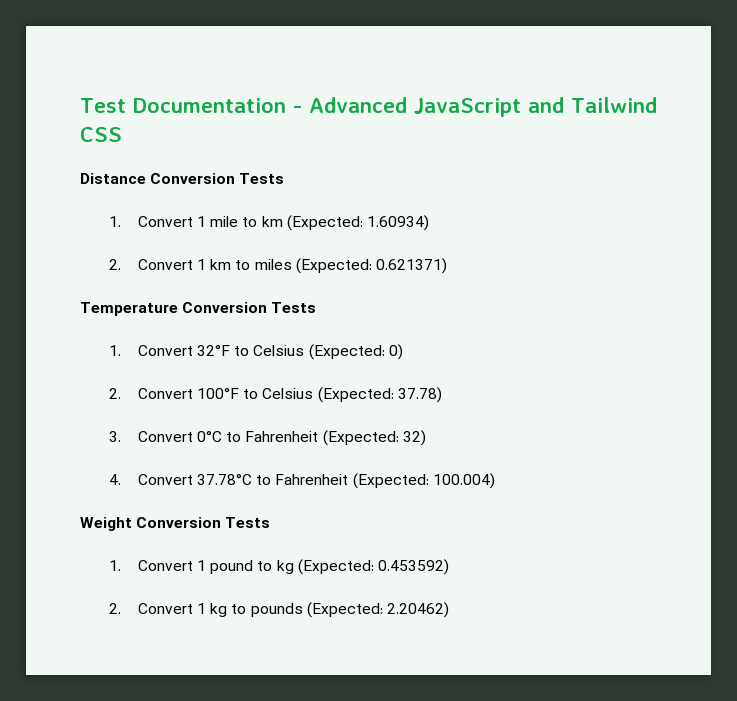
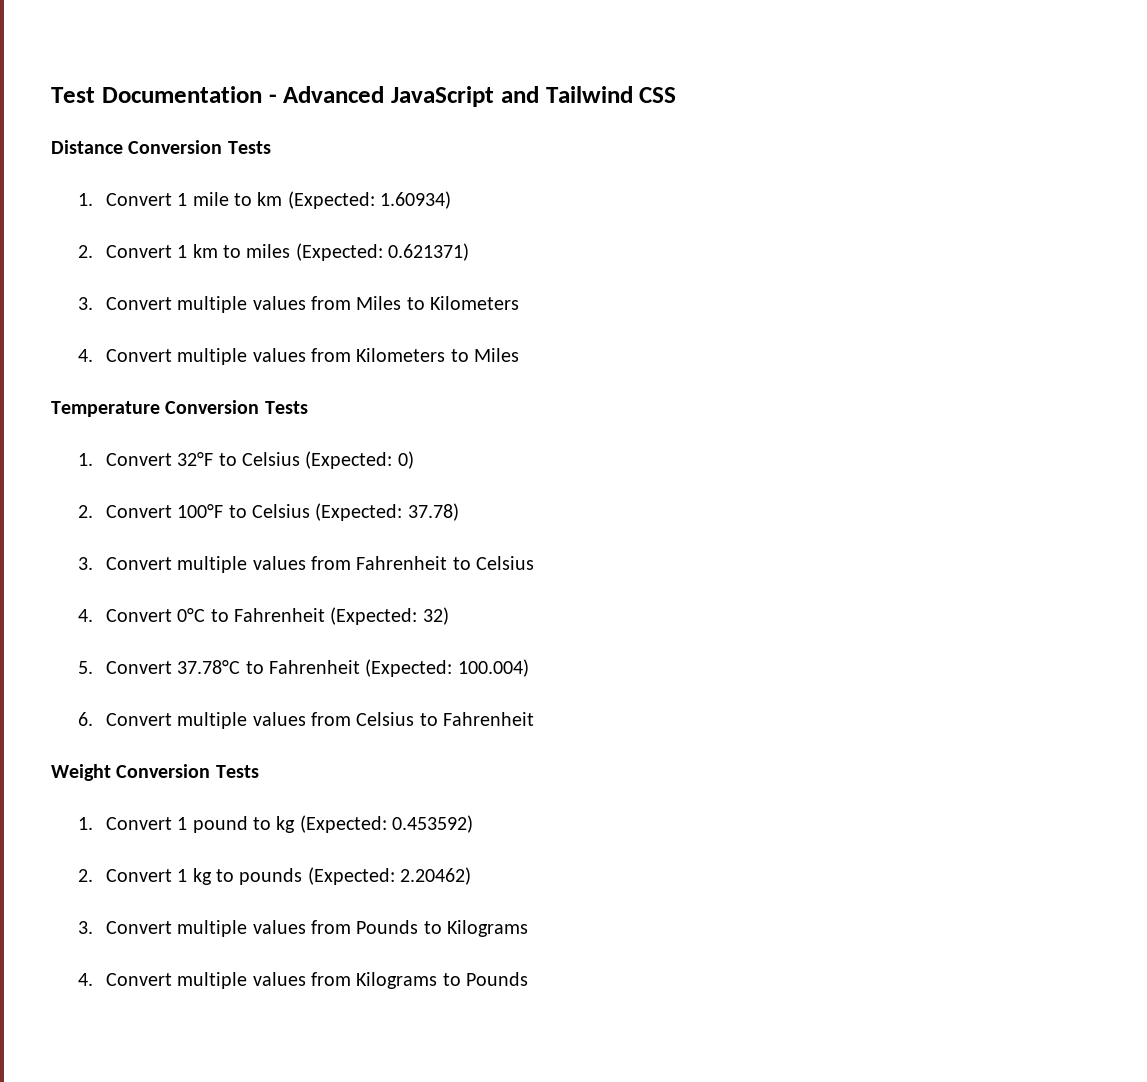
(448, 266) none -> [78,296,520,313] [78,348,520,365] // 3. Convert multiple values from Miles to Kilometers // 4. Convert multiple values from Kilometers to Miles
(193, 436) none -> [177,556,535,573] [78,609,172,622] multiple values from Fahrenheit to Celsius // 4. Convert
[108,474,121,485] 4. -> [78,661,94,674] 5.
(495, 481) none -> [78,712,535,729] // 6. Convert multiple values from Celsius to Fahrenheit
(450, 610) none -> [78,920,529,937] [78,972,529,989] // 3. Convert multiple values from Pounds to Kilograms // 4. Convert multiple values from Kilograms to Pounds

